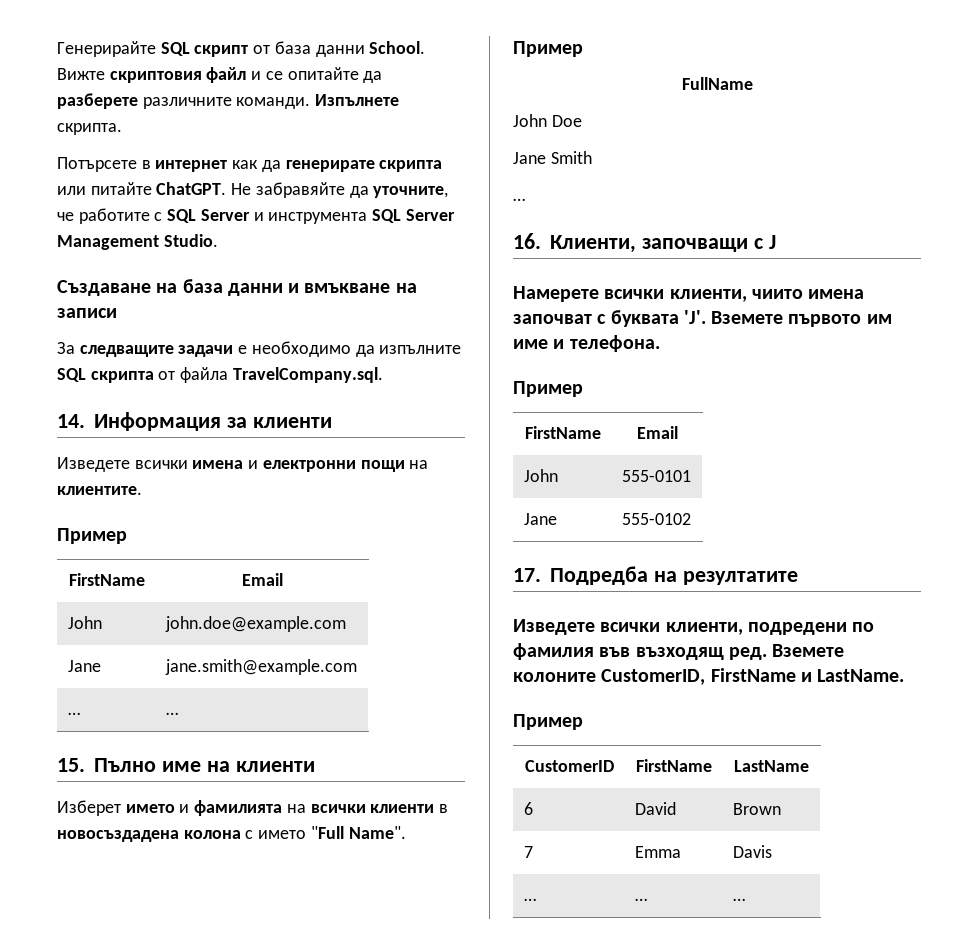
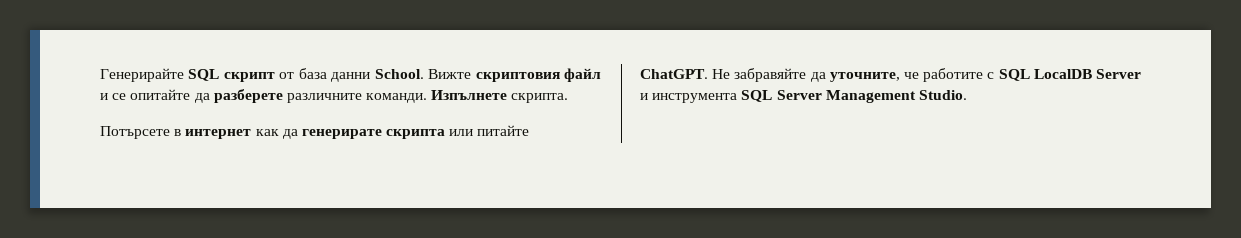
(197, 216) none -> [1033,69,1092,79] LocalDB
[57,279,417,296] [57,308,117,318] [57,341,462,357] [57,367,383,383] [57,412,332,431] [57,457,429,472] [57,486,142,495] [57,528,127,544] [68,573,145,586] [241,573,283,586] [67,616,102,629] [164,616,346,632] [67,660,101,672] [164,659,357,675] [67,712,80,715] [165,712,178,715] [57,758,315,772] [57,800,449,816] [57,826,406,842] [513,41,583,57] [681,77,753,90] [513,114,582,127] [513,151,592,164] [513,198,525,201] [513,233,776,253] [513,286,865,302] [513,310,892,327] [513,335,660,352] [513,381,583,397] [524,426,601,439] [636,426,678,439] [523,469,558,482] [621,470,691,482] [523,513,557,525] [621,513,691,525] [513,566,798,585] [513,619,875,635] [513,643,845,660] [513,668,905,685] [513,714,583,730] [524,760,614,772] [635,759,712,772] [734,760,809,772] [523,802,533,815] [634,802,676,815] [732,803,781,815] [523,846,533,858] [634,846,681,858] [732,845,772,858] [523,898,536,901] [634,898,647,901] [732,898,745,901] // Създаване на база данни и вмъкване на записи // За следващите задачи е необходимо да изпълните SQL скрипта от файла TravelCompany.sql. // 14. Информация за клиенти // Изведете всички имена и електронни пощи на клиентите. // Пример // FirstName | Email // John | john.doe@example.com // Jane | jane.smith@example.com // … | … // 15. Пълно име на клиенти // Изберет името и фамилията на всички клиенти в новосъздадена колона с името "Full Name". // Пример // FullName // John Doe // Jane Smith // … // 16. Клиенти, започващи с J // Намерете всички клиенти, чиито имена започват с буквата 'J'. Вземете първото им име и телефона. // Пример // FirstName | Email // John | 555-0101 // Jane | 555-0102 // 17. Подредба на резултатите // Изведете всички клиенти, подредени по фамилия във възходящ ред. Вземете колоните CustomerID, FirstName и LastName. // Пример // CustomerID | FirstName | LastName // 6 | David | Brown // 7 | Emma | Davis // … | … | … -> (967, 95) none

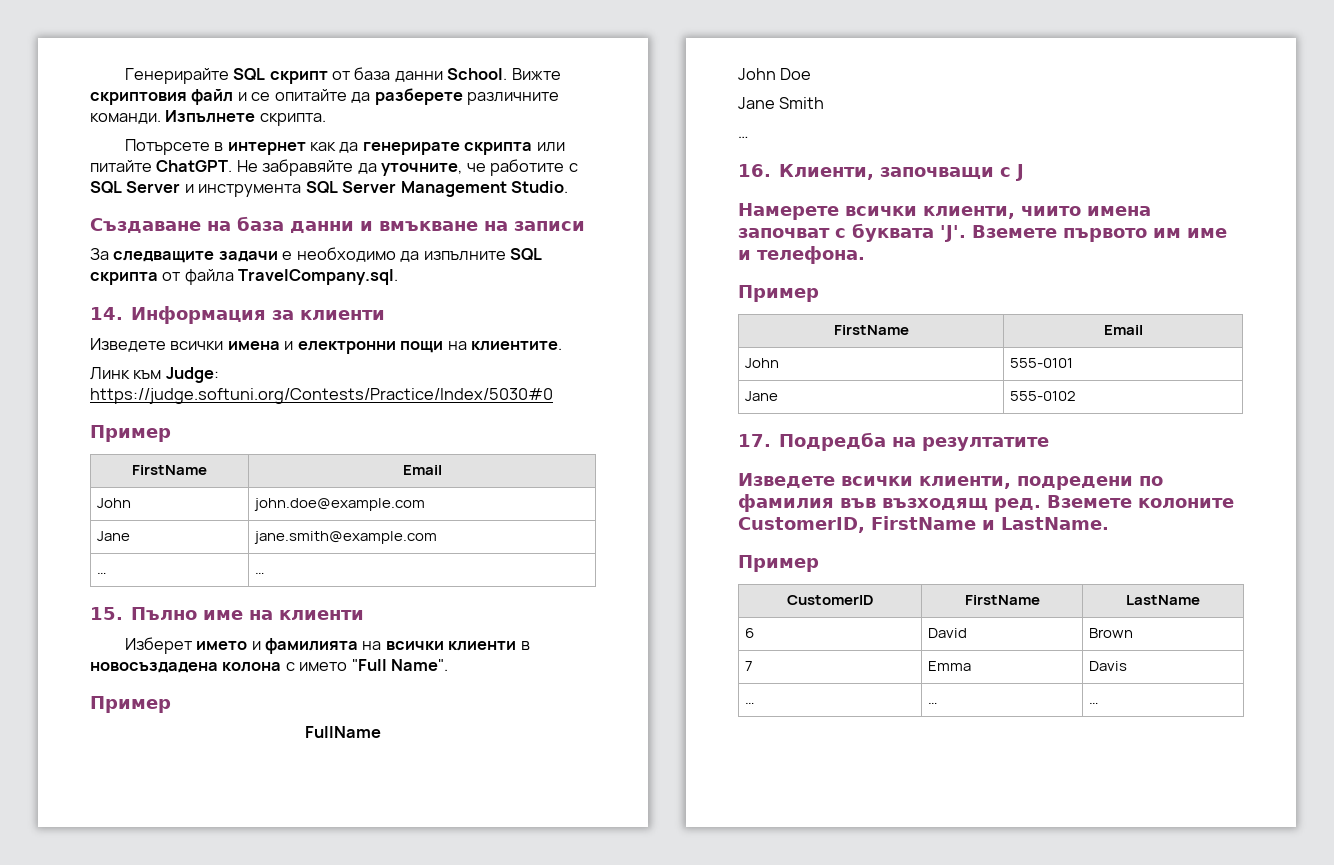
[1033,69,1092,79] LocalDB -> (122, 187) none
(967, 95) none -> [90,216,585,233] [90,247,543,263] [90,269,399,285] [90,306,386,324] [90,338,563,354] [90,367,219,383] [90,388,553,404] [90,425,171,442] [132,465,207,475] [402,465,442,475] [97,498,132,508] [254,498,426,511] [97,531,131,541] [254,531,438,544] [97,572,107,574] [255,572,265,574] [90,607,365,620] [124,637,530,654] [90,659,449,673] [90,696,171,713] [305,726,381,738] [738,68,812,80] [738,97,825,109] [738,136,748,138] [738,164,1025,181] [738,203,1151,220] [738,223,1227,242] [738,246,865,264] [738,285,819,302] [833,325,909,335] [1103,325,1143,335] [745,358,780,368] [1010,358,1074,368] [745,391,779,401] [1010,391,1077,401] [738,432,1050,451] [738,473,1163,490] [738,494,1234,512] [738,516,1109,533] [738,555,819,572] [786,595,874,605] [964,595,1040,605] [1126,595,1200,605] [745,628,755,638] [928,628,968,638] [1089,628,1134,638] [745,661,754,671] [928,661,972,671] [1089,661,1128,671] [745,702,755,704] [928,702,938,704] [1089,702,1099,704] // Създаване на база данни и вмъкване на записи // За следващите задачи е необходимо да изпълните SQL скрипта от файла TravelCompany.sql. // 14. Информация за клиенти // Изведете всички имена и електронни пощи на клиентите. // Линк към Judge: https://judge.softuni.org/Contests/Practice/Index/5030#0 // Пример // FirstName | Email // John | john.doe@example.com // Jane | jane.smith@example.com // … | … // 15. Пълно име на клиенти // Изберет името и фамилията на всички клиенти в новосъздадена колона с името "Full Name". // Пример // FullName // John Doe // Jane Smith // … // 16. Клиенти, започващи с J // Намерете всички клиенти, чиито имена започват с буквата 'J'. Вземете първото им име и телефона. // Пример // FirstName | Email // John | 555-0101 // Jane | 555-0102 // 17. Подредба на резултатите // Изведете всички клиенти, подредени по фамилия във възходящ ред. Вземете колоните CustomerID, FirstName и LastName. // Пример // CustomerID | FirstName | LastName // 6 | David | Brown // 7 | Emma | Davis // … | … | …

